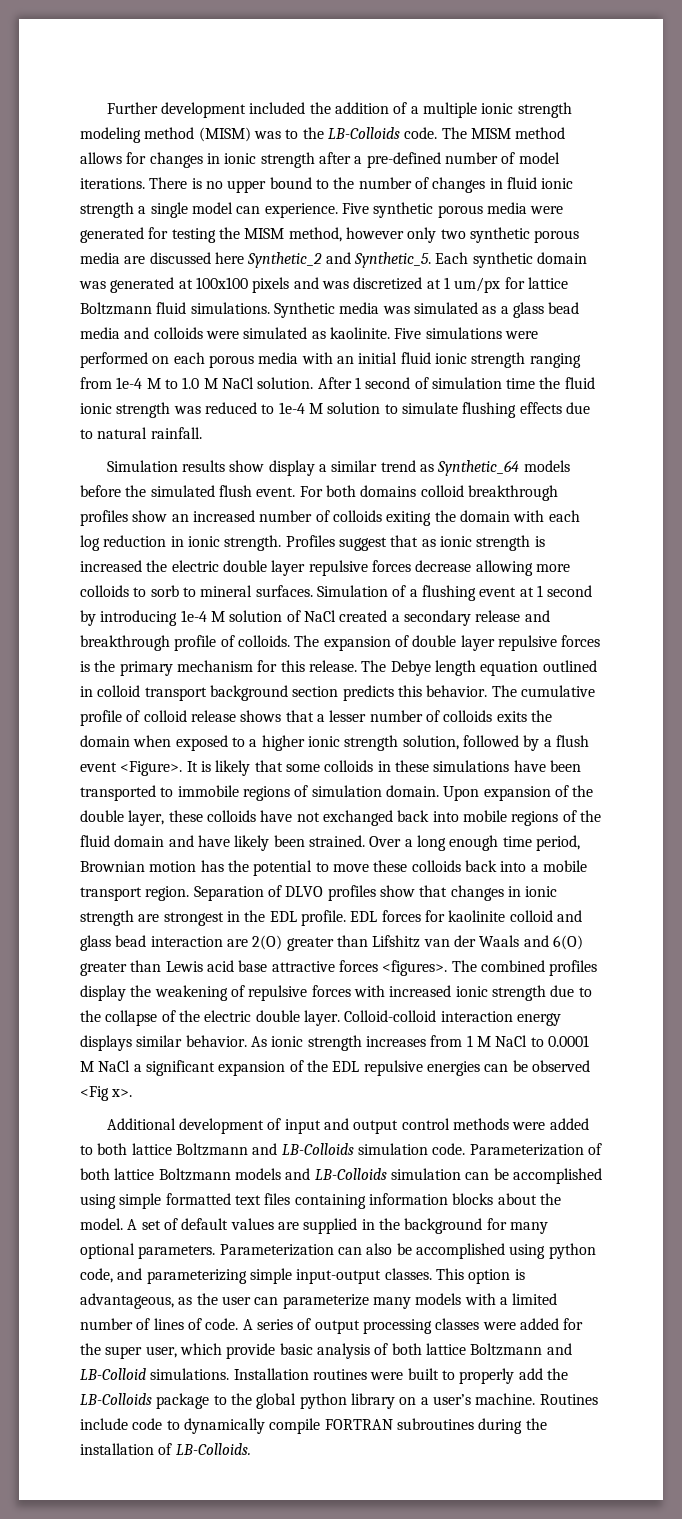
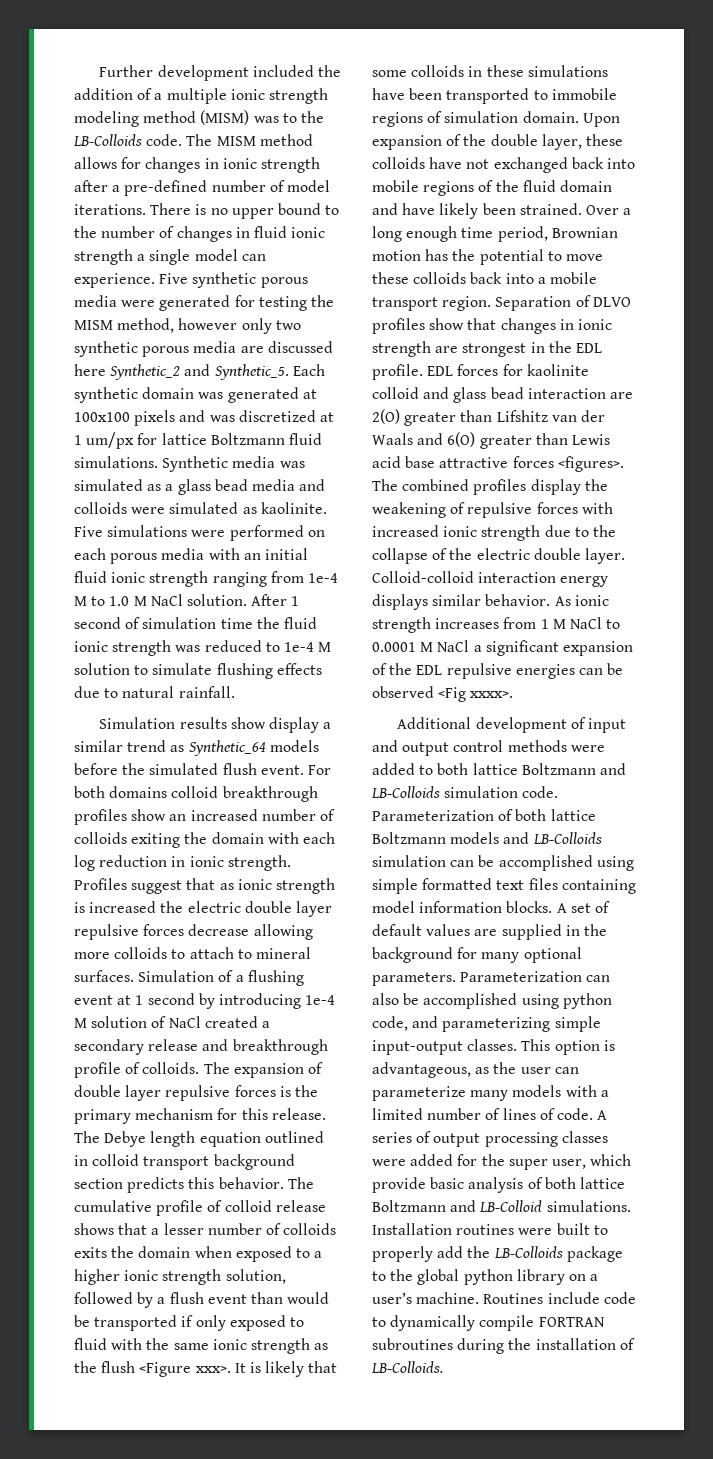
[150,585,179,597] sorb -> [189,947,234,959] attach
[120,761,183,776] <Figure>. -> [250,1292,330,1304] [74,1315,304,1331] [74,1338,329,1354] [74,1361,231,1377] than would be transported if only exposed to fluid with the same ionic strength as the flush <Figure xxx>.
[111,1089,133,1097] x>. -> [470,691,514,698] xxxx>.
[368,1193,561,1205] [80,1218,123,1230] information blocks about the model. -> [372,901,553,913] model information blocks.

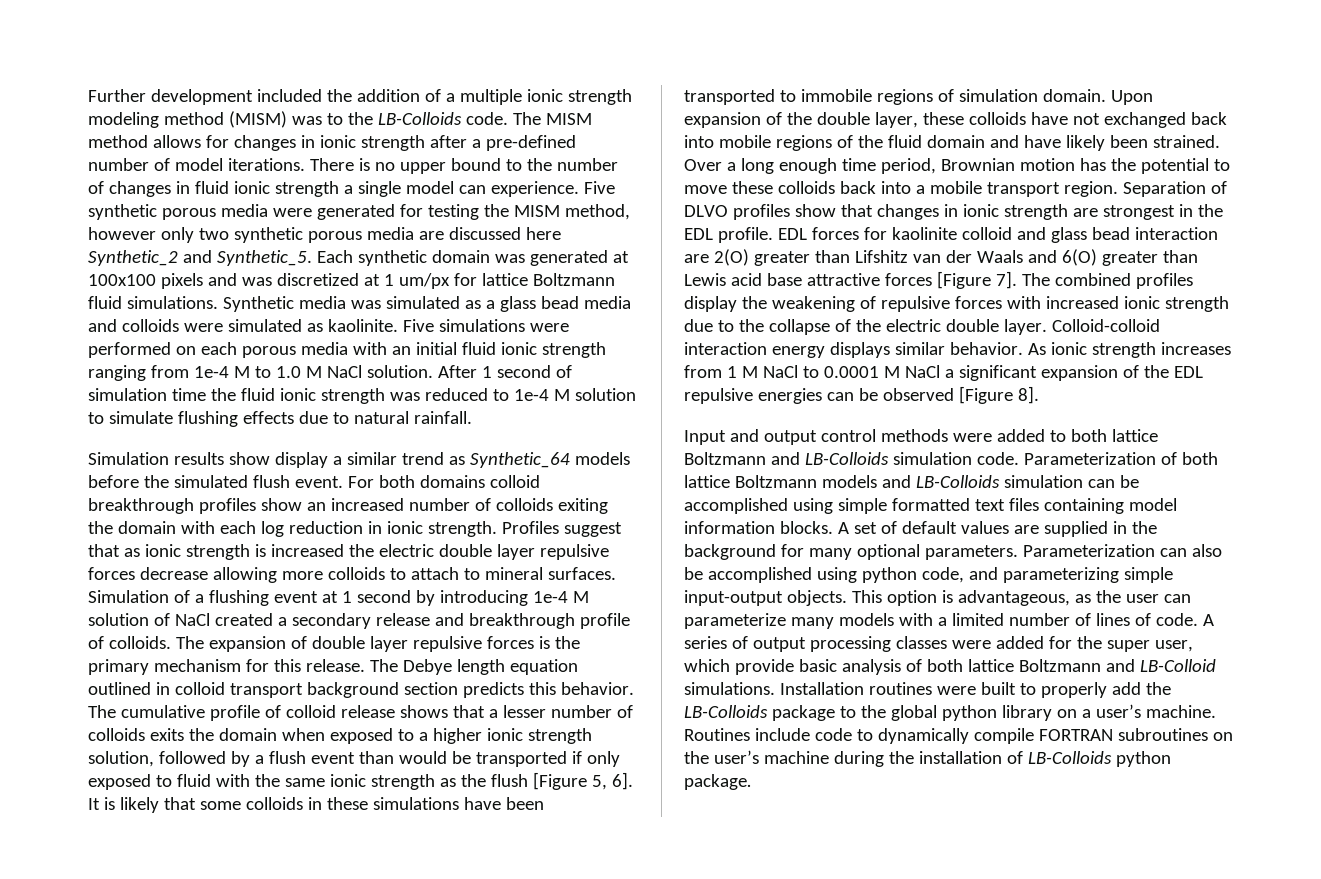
[139,1362,231,1377] <Figure xxx>. -> [532,772,633,790] [Figure 5, 6].
[557,456,624,472] <figures>. -> [936,271,1017,289] [Figure 7].
[438,687,514,702] [397,717,626,733] <Fig xxxx>. // Additional development of input -> [958,386,1039,404] [684,430,726,445] [Figure 8]. // Input
[467,1039,518,1051] classes. -> [786,590,847,606] objects.
(453, 1344) none -> [1212,732,1233,741] [684,750,829,764] on the user’s machine
[371,1361,443,1373] LB-Colloids. -> [1027,751,1171,767] [684,774,752,790] LB-Colloids python package.

